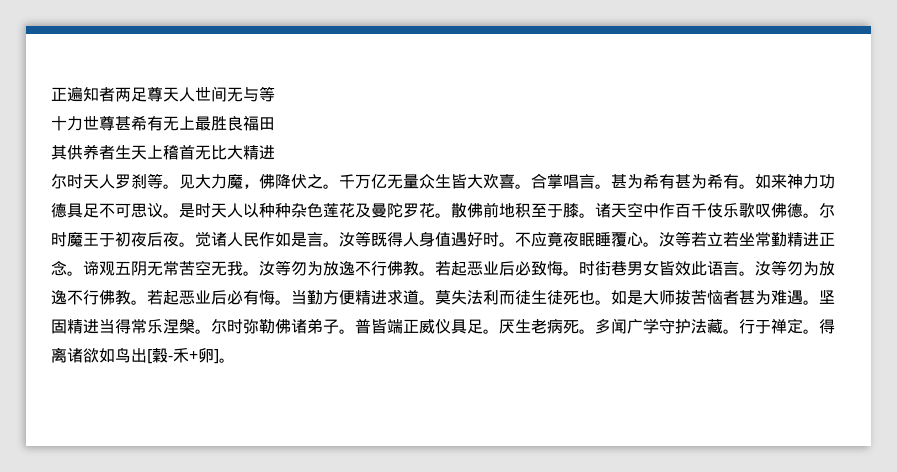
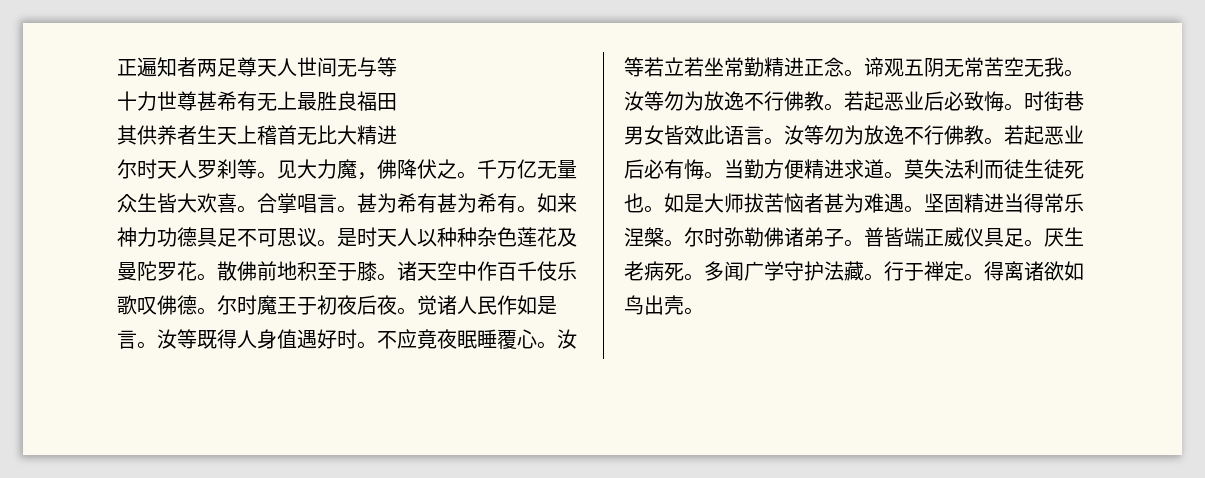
[147,348,219,364] [穀-禾+卵] -> [664,295,684,315] 壳

